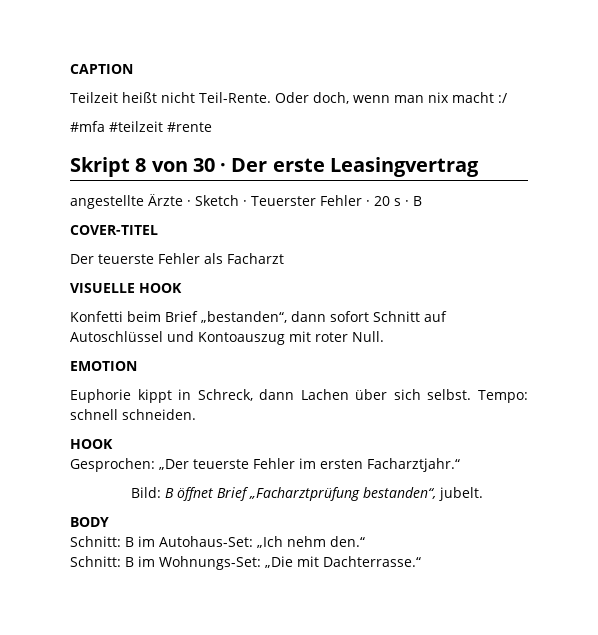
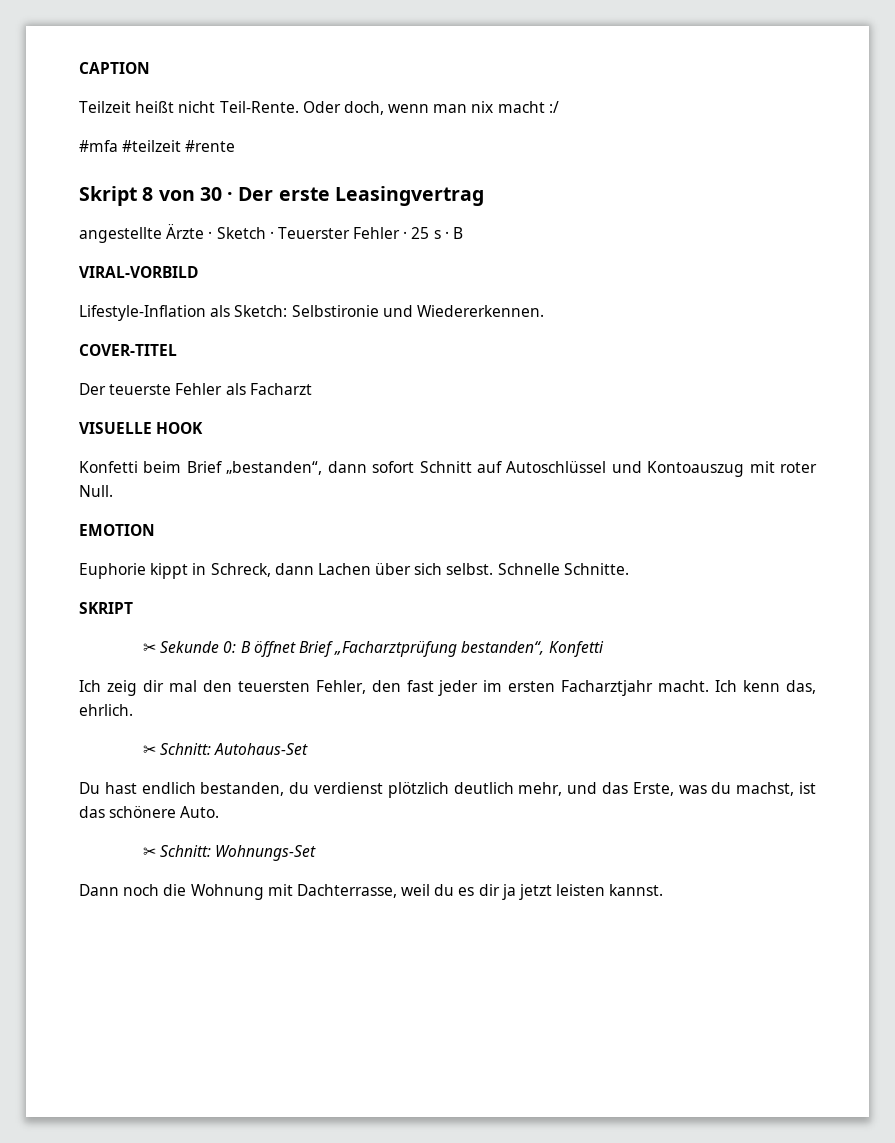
[373,196,390,206] 20 -> [411,227,430,239] 25
(422, 201) none -> [79,266,198,278] [79,305,544,321] // VIRAL-VORBILD // Lifestyle-Inflation als Sketch: Selbstironie und Wiedererkennen.
[478,390,529,403] [70,409,196,420] [70,439,113,449] [70,458,460,472] [130,487,161,498] Tempo: schnell schneiden. // HOOK // Gesprochen: „Der teuerste Fehler im ersten Facharztjahr.“ // Bild: -> [497,563,629,575] [79,602,133,614] [143,641,237,653] Schnelle Schnitte. // SKRIPT // ✂ Sekunde 0:
[438,487,483,501] [70,517,109,527] [70,536,365,548] [70,556,421,570] jubelt. // BODY // Schnitt: B im Autohaus-Set: „Ich nehm den.“ // Schnitt: B im Wohnungs-Set: „Die mit Dachterrasse.“ -> [548,641,604,657] [79,680,816,696] [79,704,133,716] [143,743,309,755] [79,782,816,798] [79,806,220,818] [143,845,317,861] [79,884,664,900] Konfetti // Ich zeig dir mal den teuersten Fehler, den fast jeder im ersten Facharztjahr macht. Ich kenn das, ehrlich. // ✂ Schnitt: Autohaus-Set // Du hast endlich bestanden, du verdienst plötzlich deutlich mehr, und das Erste, was du machst, ist das schönere Auto. // ✂ Schnitt: Wohnungs-Set // Dann noch die Wohnung mit Dachterrasse, weil du es dir ja jetzt leisten kannst.

